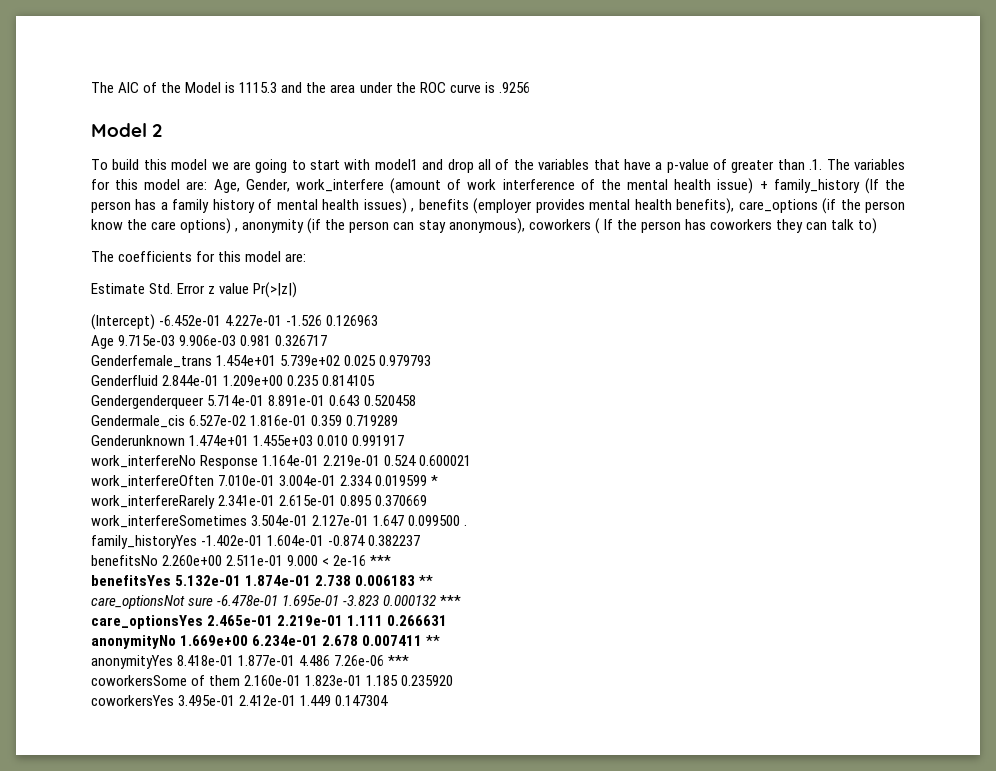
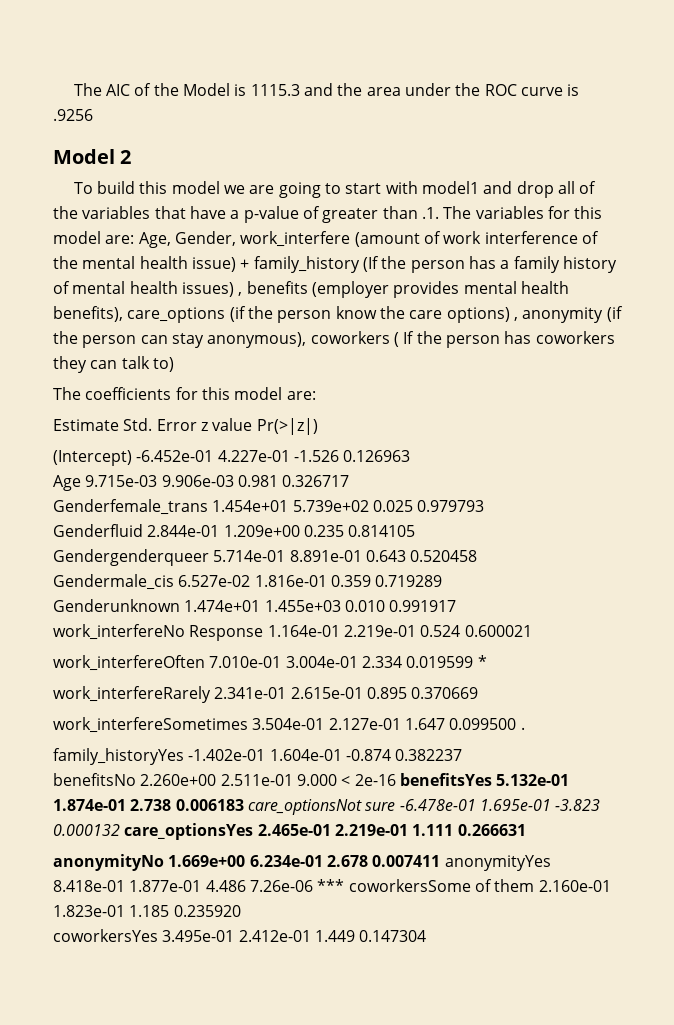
[370,555,392,566] *** // -> (396, 780) none
[419,575,434,586] ** // -> (244, 805) none
[440,595,462,606] *** // -> (120, 830) none
[426,635,441,646] ** // -> (441, 861) none
(410, 660) // -> (345, 885) none

